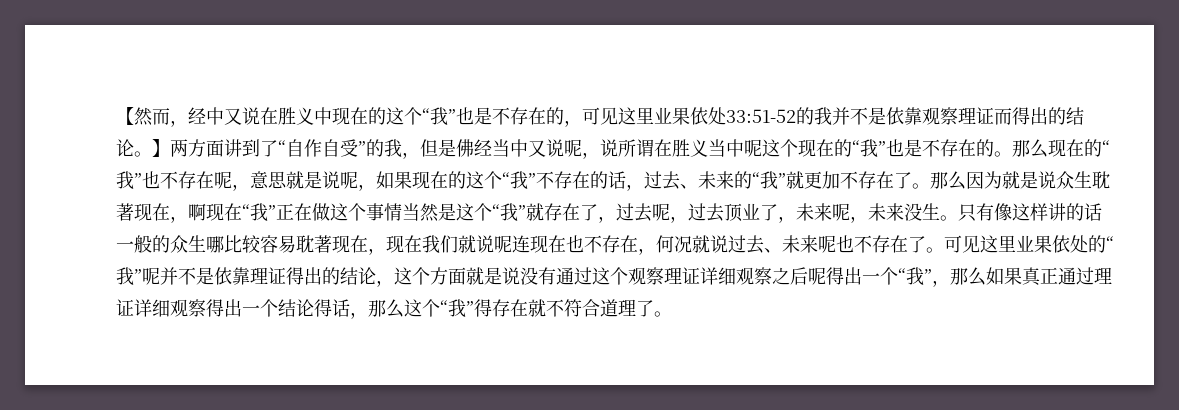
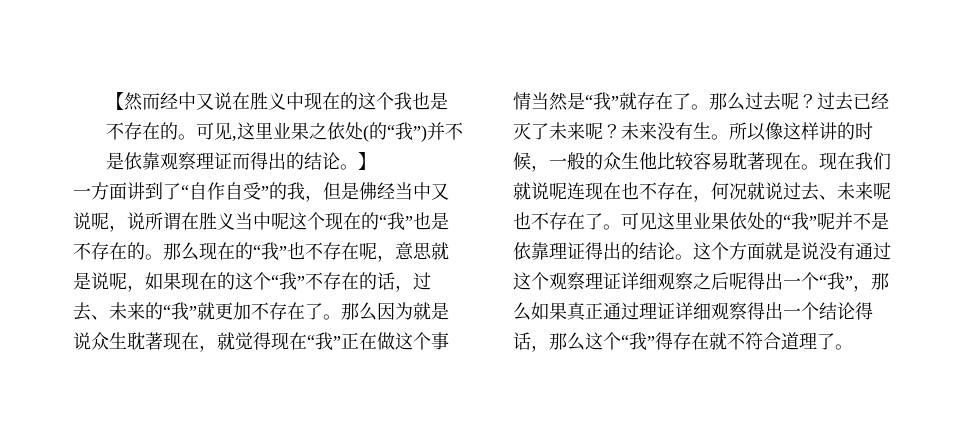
[169,120,188,127] ， -> (161, 101) none
[421,107,832,127] “我”也是不存在的，可见这里业果依处33:51-52的我 -> [394,92,449,110] [106,122,428,142] 我也是不存在的。可见,这里业果之依处(的“我”)
[169,139,188,157] 两 -> [73,188,91,198] // 一
[187,203,206,221] 啊 -> [217,332,271,350] 就觉得
[455,203,492,221] 这个 -> (585, 101) none
[597,203,994,223] ，过去呢，过去顶业了，未来呢，未来没生。只有 -> [691,92,889,111] [513,122,766,141] 。那么过去呢？过去已经灭了未来呢？未来没有生。所以
[1083,203,1102,221] 话 -> [855,122,873,140] [513,152,549,172] 时候，
[205,236,224,253] 哪 -> [639,152,657,170] 他
[367,248,386,255] ， -> [801,164,819,170] 。
[375,280,394,287] ， -> [675,254,693,260] 。

